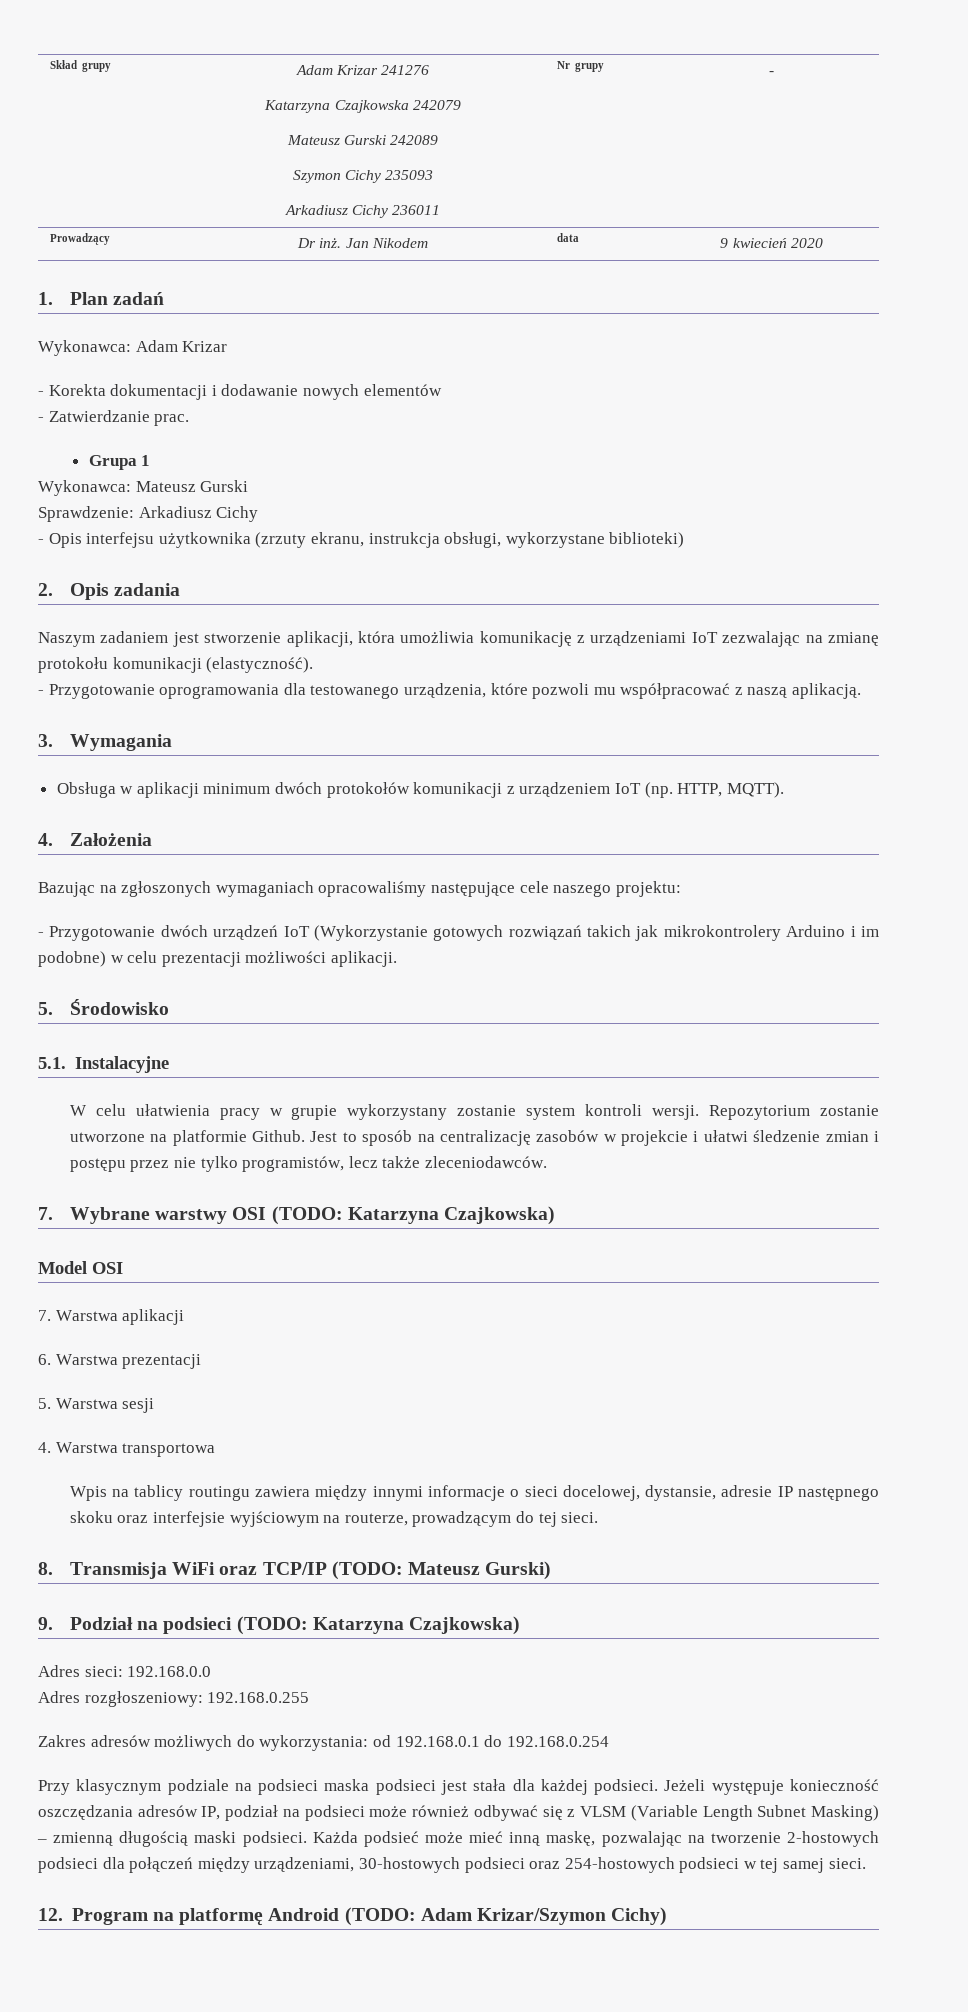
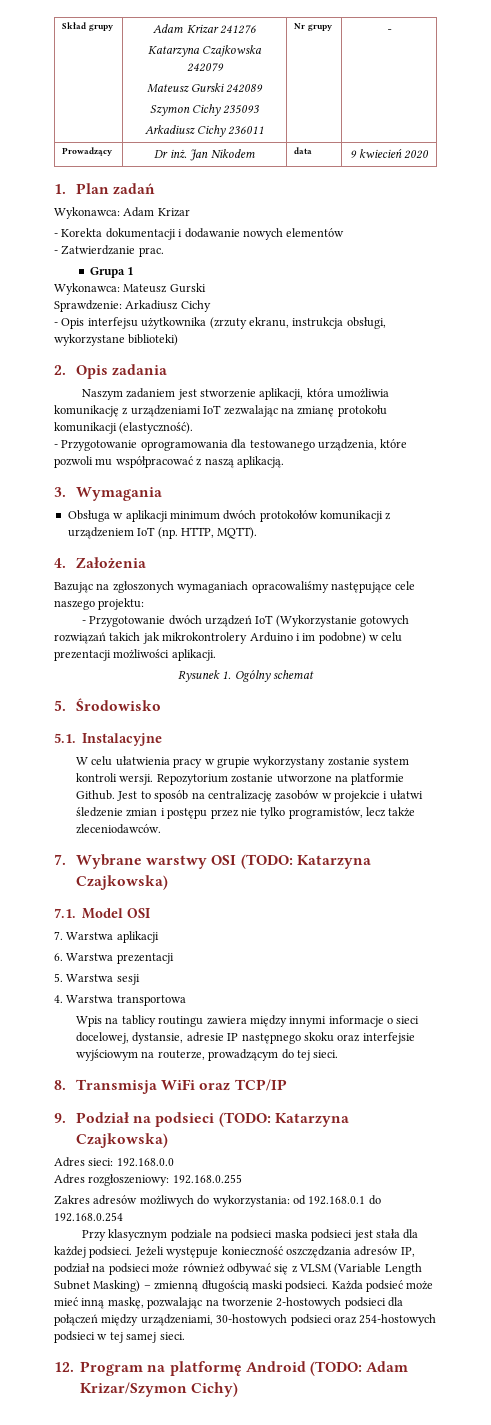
(397, 959) none -> [177,670,315,682] // Rysunek 1. Ogólny schemat
(556, 1215) none -> [54,908,76,918] 7.1.
[331,1561,552,1580] (TODO: Mateusz Gurski) -> (287, 1085) none

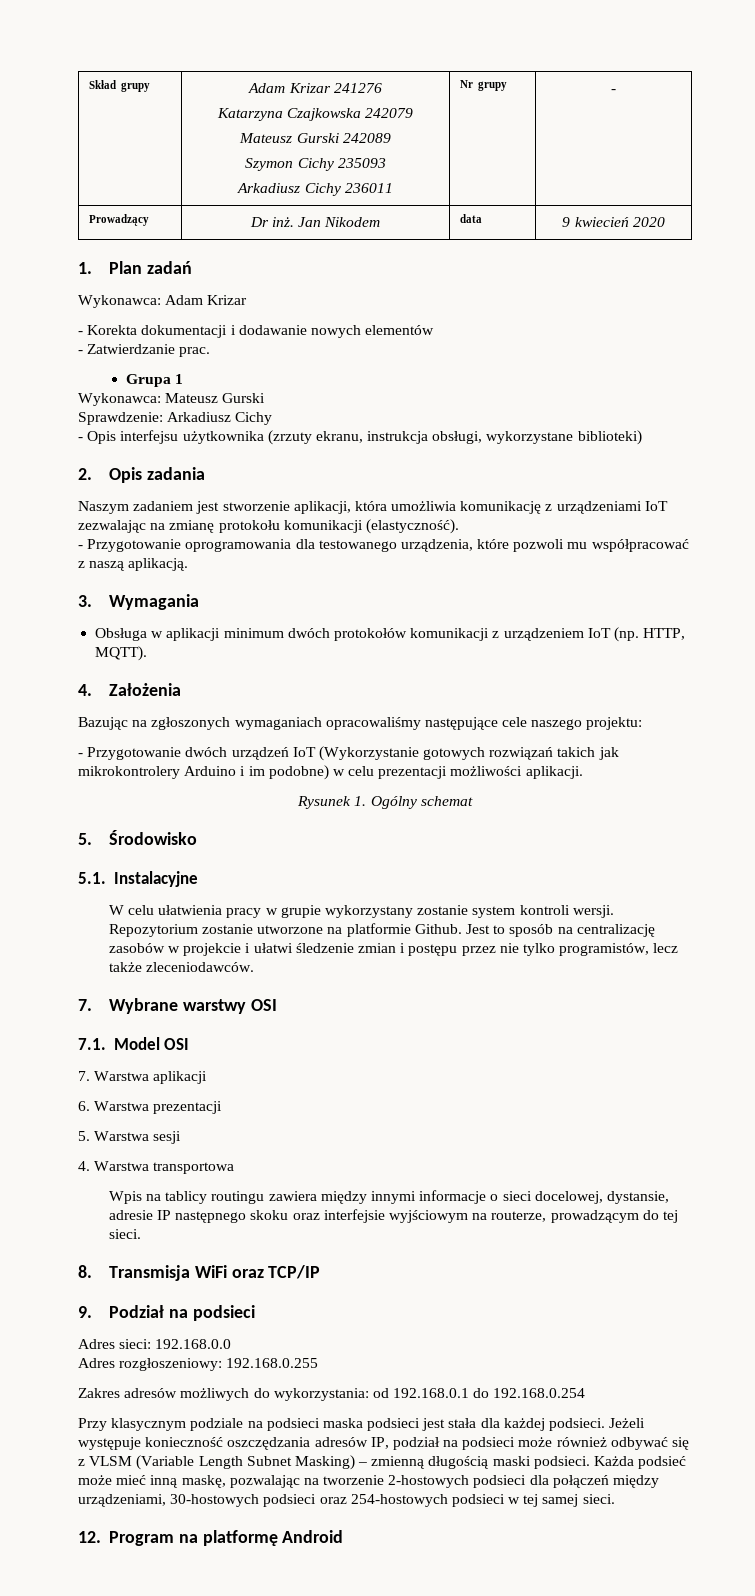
[240,854,371,869] [76,875,169,890] (TODO: Katarzyna Czajkowska) -> (277, 1005) none
[218,1112,349,1127] [76,1133,169,1148] (TODO: Katarzyna Czajkowska) -> (255, 1313) none
[309,1361,409,1376] [80,1382,239,1397] (TODO: Adam Krizar/Szymon Cichy) -> (344, 1536) none

